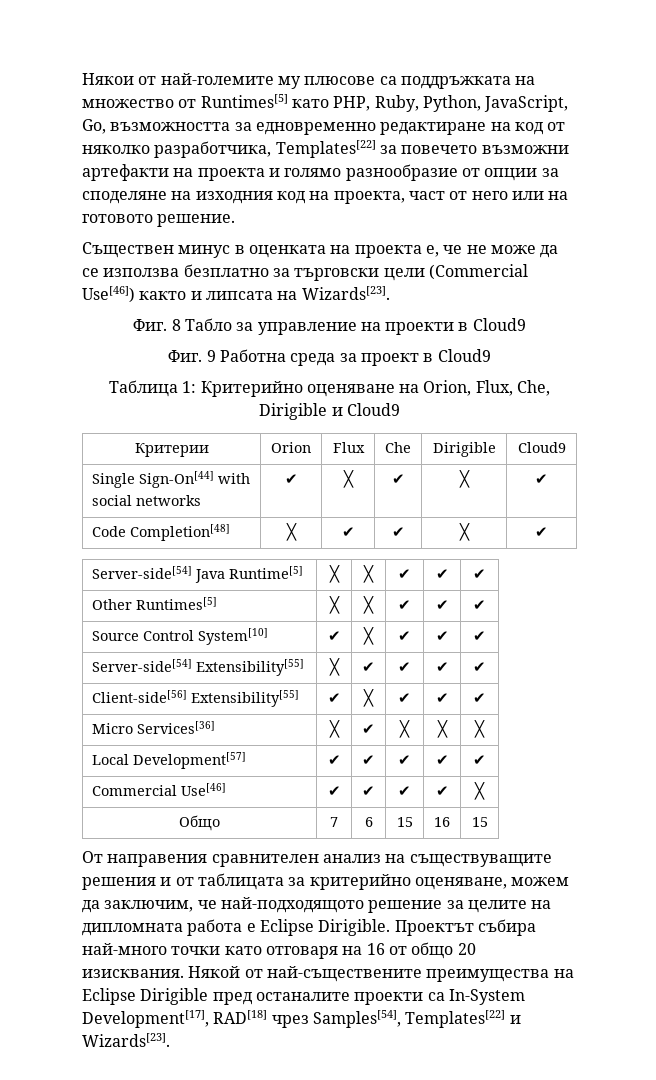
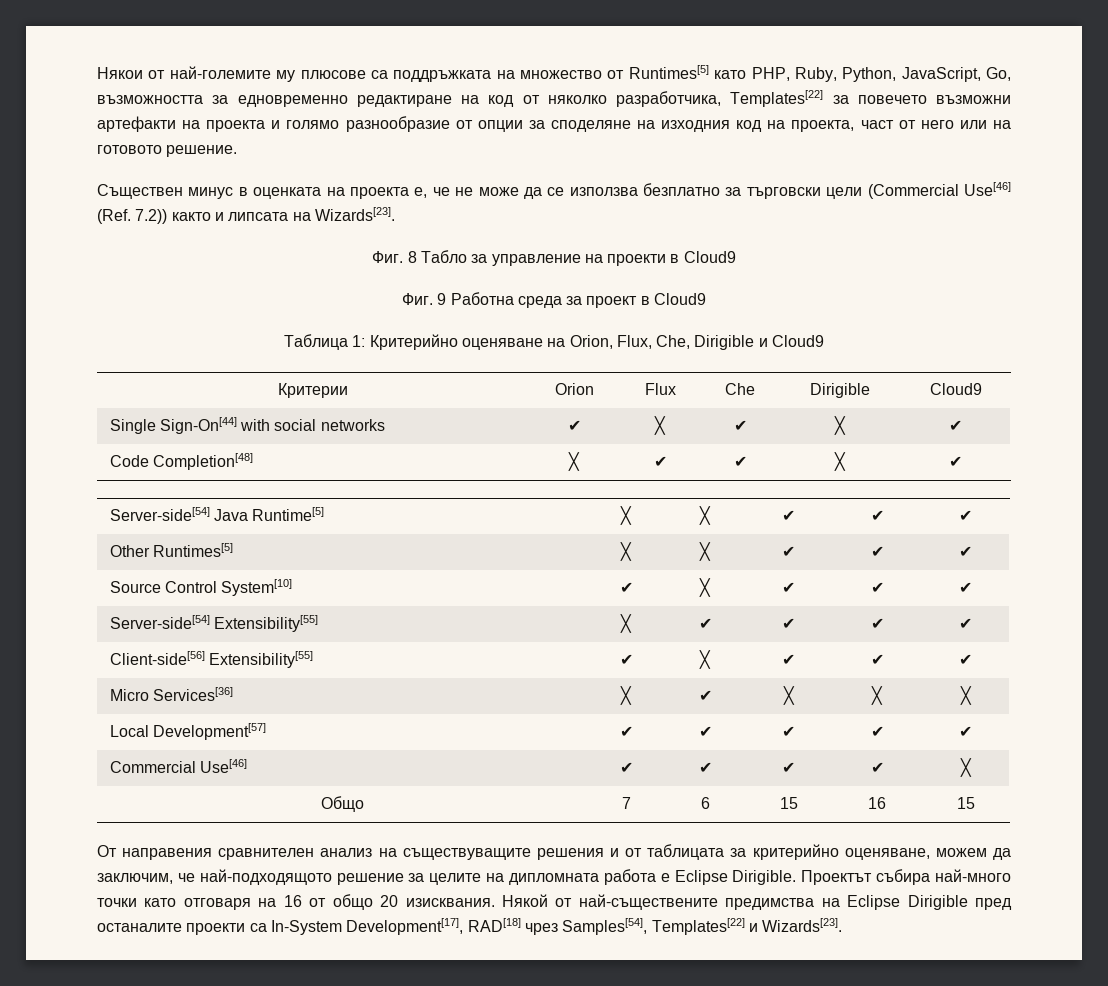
[82,286,135,303] Use[46]) -> [964,182,1012,196] [97,209,168,224] Use[46] (Ref. 7.2))
[426,969,550,982] преимущества -> [725,898,815,910] предимства

